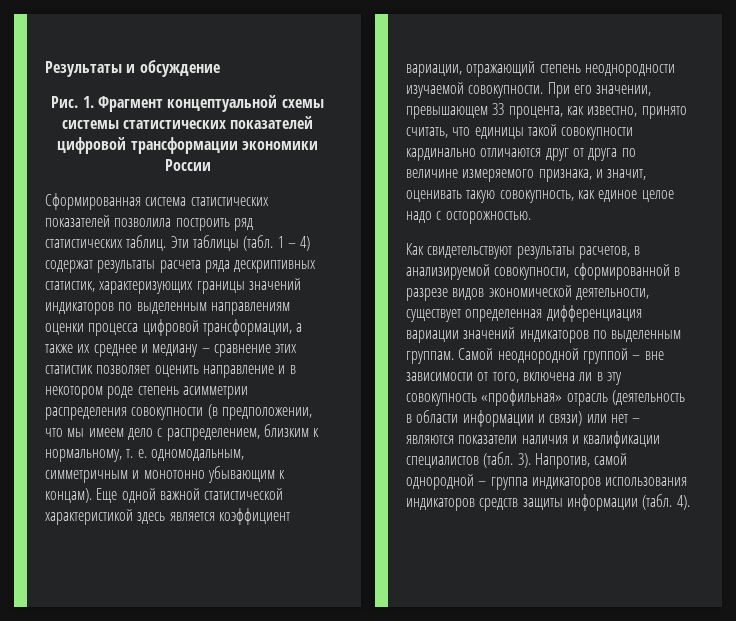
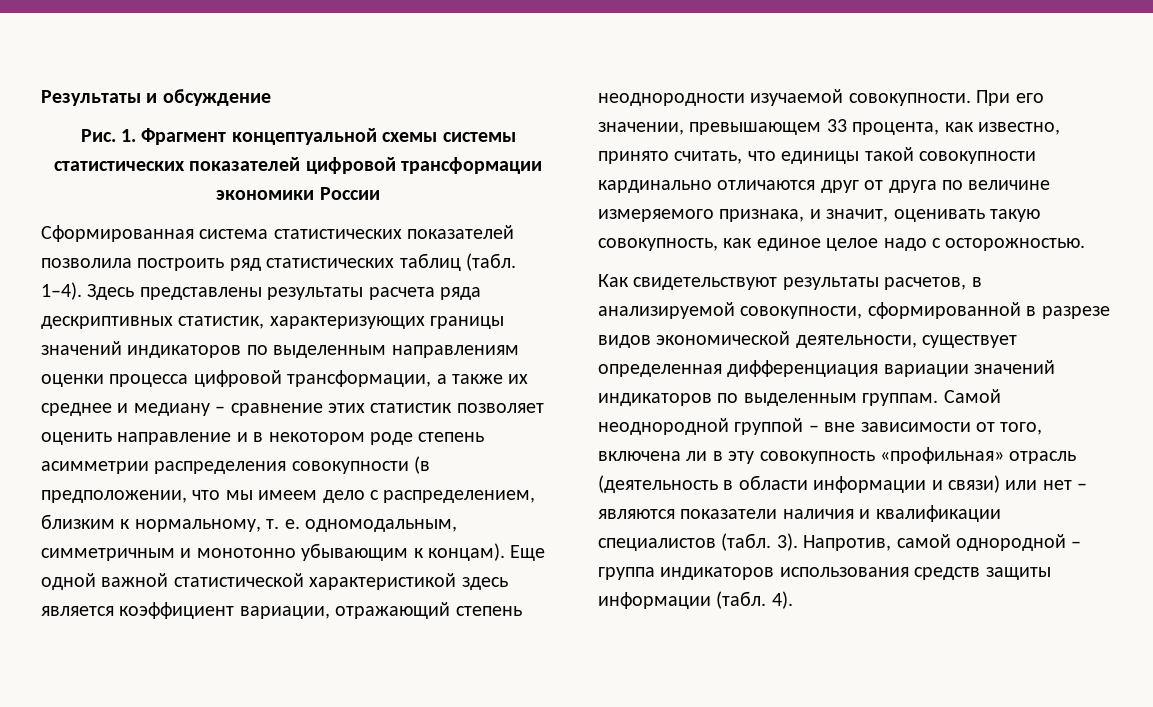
[126,235,311,251] [45,260,93,273] таблиц. Эти таблицы (табл. 1 – 4) содержат -> [399,253,516,271] [41,282,262,300] таблиц (табл. 1–4). Здесь представлены
[406,498,475,511] индикаторов -> (909, 572) none

